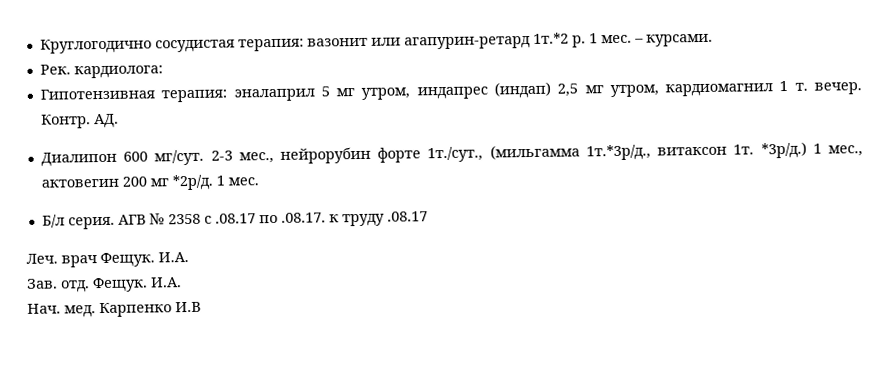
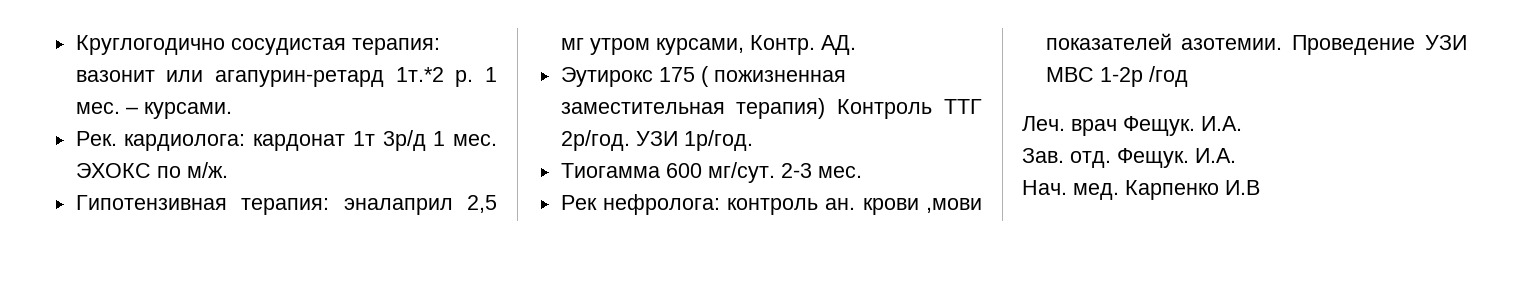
[39,80,862,103] [40,113,119,129] [40,141,863,167] [40,174,259,191] [41,211,428,230] // Гипотензивная терапия: эналаприл 5 мг утром, индапрес (индап) 2,5 мг утром, кардиомагнил 1 т. вечер. Контр. АД. // Диалипон 600 мг/сут. 2-3 мес., нейрорубин форте 1т./сут., (мильгамма 1т.*3р/д., витаксон 1т. *3р/д.) 1 мес., актовегин 200 мг *2р/д. 1 мес. // Б/л серия. АГВ № 2358 с .08.17 по .08.17. к труду .08.17 -> [253,130,498,151] [75,162,228,178] [75,195,497,215] [560,35,856,55] [560,66,846,87] [560,98,982,119] [560,130,753,151] [560,162,862,183] [560,194,982,215] [1045,33,1467,55] [1045,66,1188,87] кардонат 1т 3р/д 1 мес. ЭХОКС по м/ж. // Гипотензивная терапия: эналаприл 2,5 мг утром курсами, Контр. АД. // Эутирокс 175 ( пожизненная заместительная терапия) Контроль ТТГ 2р/год. УЗИ 1р/год. // Тиогамма 600 мг/сут. 2-3 мес. // Рек нефролога: контроль ан. крови ,мови показателей азотемии. Проведение УЗИ МВС 1-2р /год

